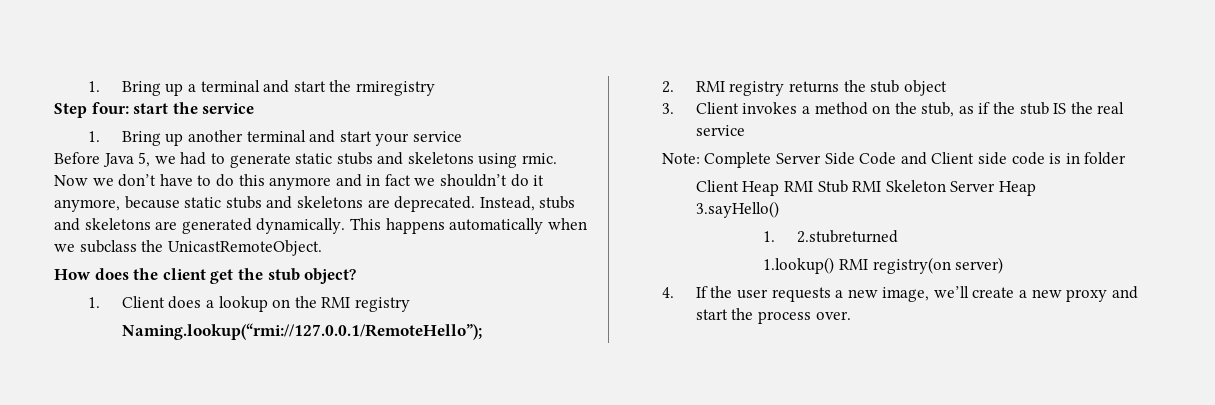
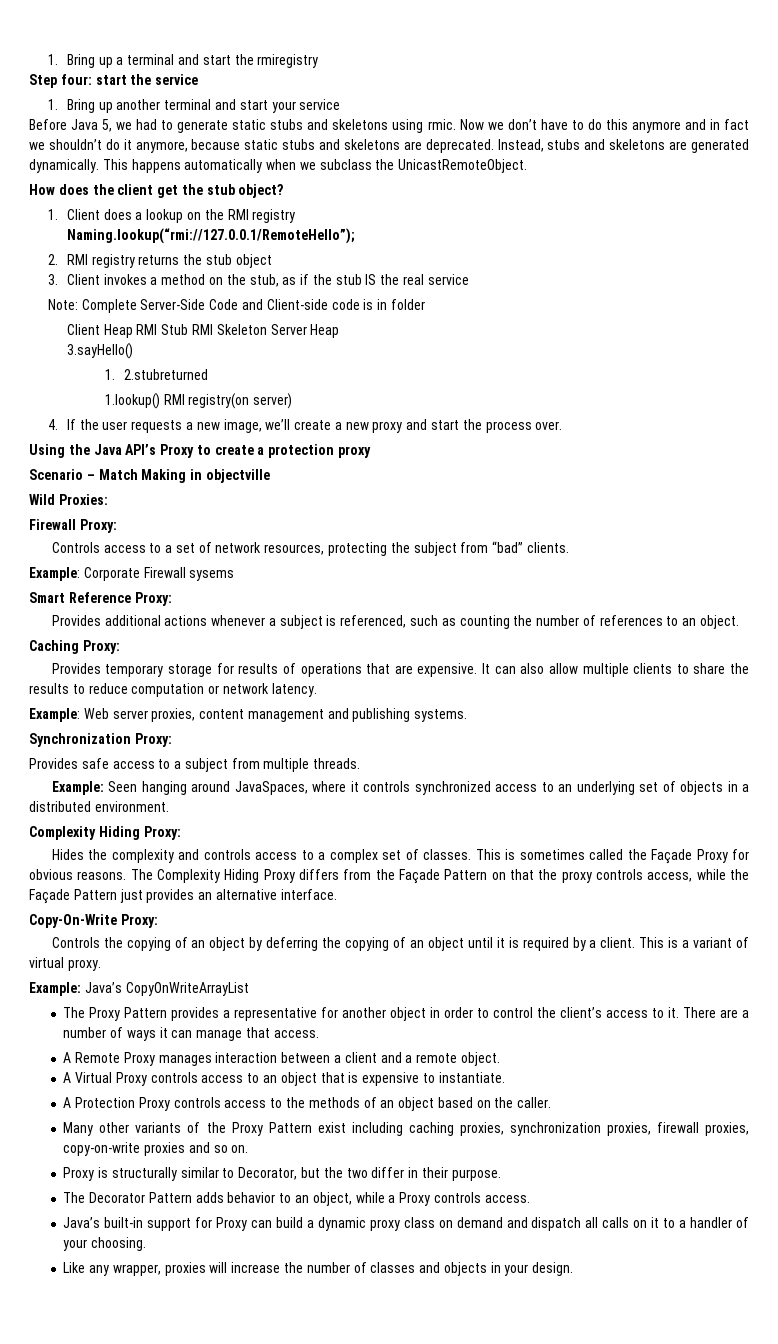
[776,152,1007,165] Server Side Code and Client side -> [140,299,328,310] Server-Side Code and Client-side
(851, 315) none -> [29,444,372,458] [29,469,270,483] [29,494,108,505] [29,519,117,533] [51,541,569,556] [29,567,235,581] [29,592,172,606] [51,615,740,629] [29,640,120,654] [51,663,749,677] [29,683,317,697] [29,708,468,722] [29,733,172,747] [29,758,361,772] [51,781,750,795] [29,801,169,812] [29,826,181,840] [51,849,749,864] [29,869,750,884] [29,889,337,904] [29,914,158,928] [51,937,749,951] [29,957,101,971] [29,982,249,996] [63,1007,749,1021] [63,1027,319,1041] [63,1052,500,1066] [63,1072,505,1086] [63,1097,552,1111] [63,1122,750,1136] [63,1142,249,1156] [63,1167,501,1181] [63,1192,530,1206] [63,1217,749,1231] [63,1237,147,1251] [63,1262,574,1276] // Using the Java API’s Proxy to create a protection proxy // Scenario – Match Making in objectville // Wild Proxies: // Firewall Proxy: // Controls access to a set of network resources, protecting the subject from “bad” clients. // Example: Corporate Firewall sysems // Smart Reference Proxy: // Provides additional actions whenever a subject is referenced, such as counting the number of references to an object. // Caching Proxy: // Provides temporary storage for results of operations that are expensive. It can also allow multiple clients to share the results to reduce computation or network latency. // Example: Web server proxies, content management and publishing systems. // Synchronization Proxy: // Provides safe access to a subject from multiple threads. // Example: Seen hanging around JavaSpaces, where it controls synchronized access to an underlying set of objects in a distributed environment. // Complexity Hiding Proxy: // Hides the complexity and controls access to a complex set of classes. This is sometimes called the Façade Proxy for obvious reasons. The Complexity Hiding Proxy differs from the Façade Pattern on that the proxy controls access, while the Façade Pattern just provides an alternative interface. // Copy-On-Write Proxy: // Controls the copying of an object by deferring the copying of an object until it is required by a client. This is a variant of virtual proxy. // Example: Java’s CopyOnWriteArrayList // The Proxy Pattern provides a representative for another object in order to control the client’s access to it. There are a number of ways it can manage that access. // A Remote Proxy manages interaction between a client and a remote object. // A Virtual Proxy controls access to an object that is expensive to instantiate. // A Protection Proxy controls access to the methods of an object based on the caller. // Many other variants of the Proxy Pattern exist including caching proxies, synchronization proxies, firewall proxies, copy-on-write proxies and so on. // Proxy is structurally similar to Decorator, but the two differ in their purpose. // The Decorator Pattern adds behavior to an object, while a Proxy controls access. // Java’s built-in support for Proxy can build a dynamic proxy class on demand and dispatch all calls on it to a handler of your choosing. // Like any wrapper, proxies will increase the number of classes and objects in your design.

